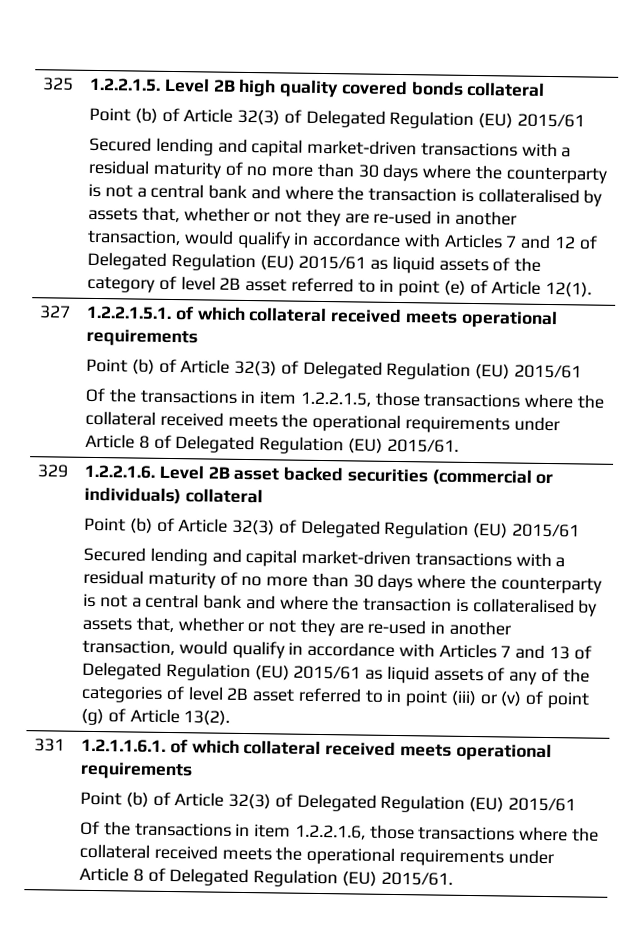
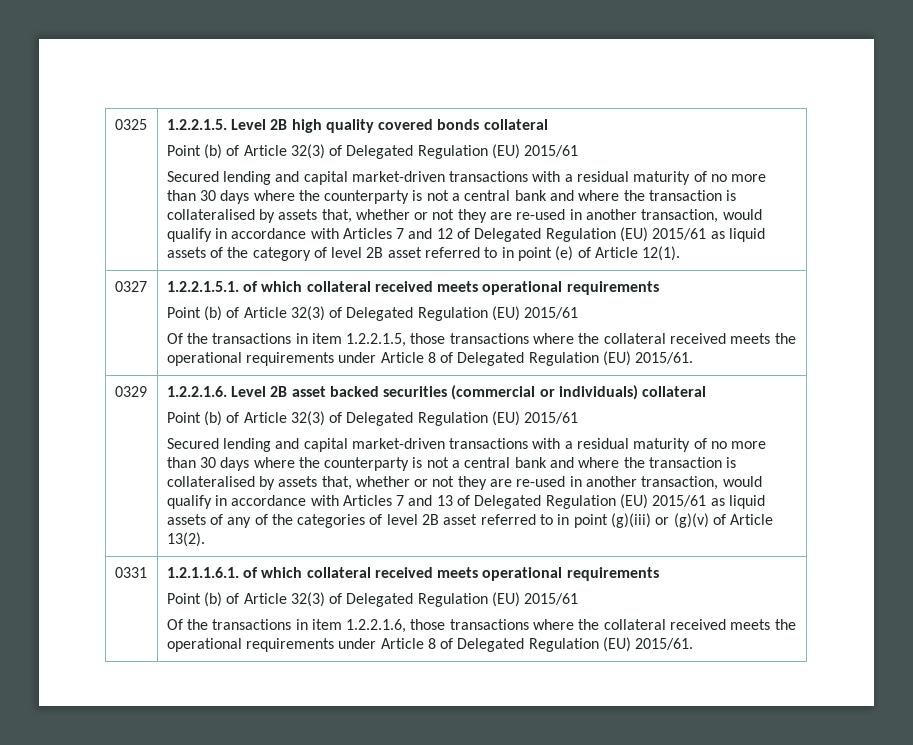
[42,77,75,91] 325 -> [114,119,147,130] 0325
[39,305,72,319] 327 -> [114,281,147,292] 0327
[37,464,69,478] 329 -> [114,386,147,397] 0329
[450,690,590,709] [81,708,105,726] (iii) or (v) of point (g) -> [611,513,709,528] (g)(iii) or (g)(v)
[34,738,66,752] 331 -> [114,567,147,578] 0331

